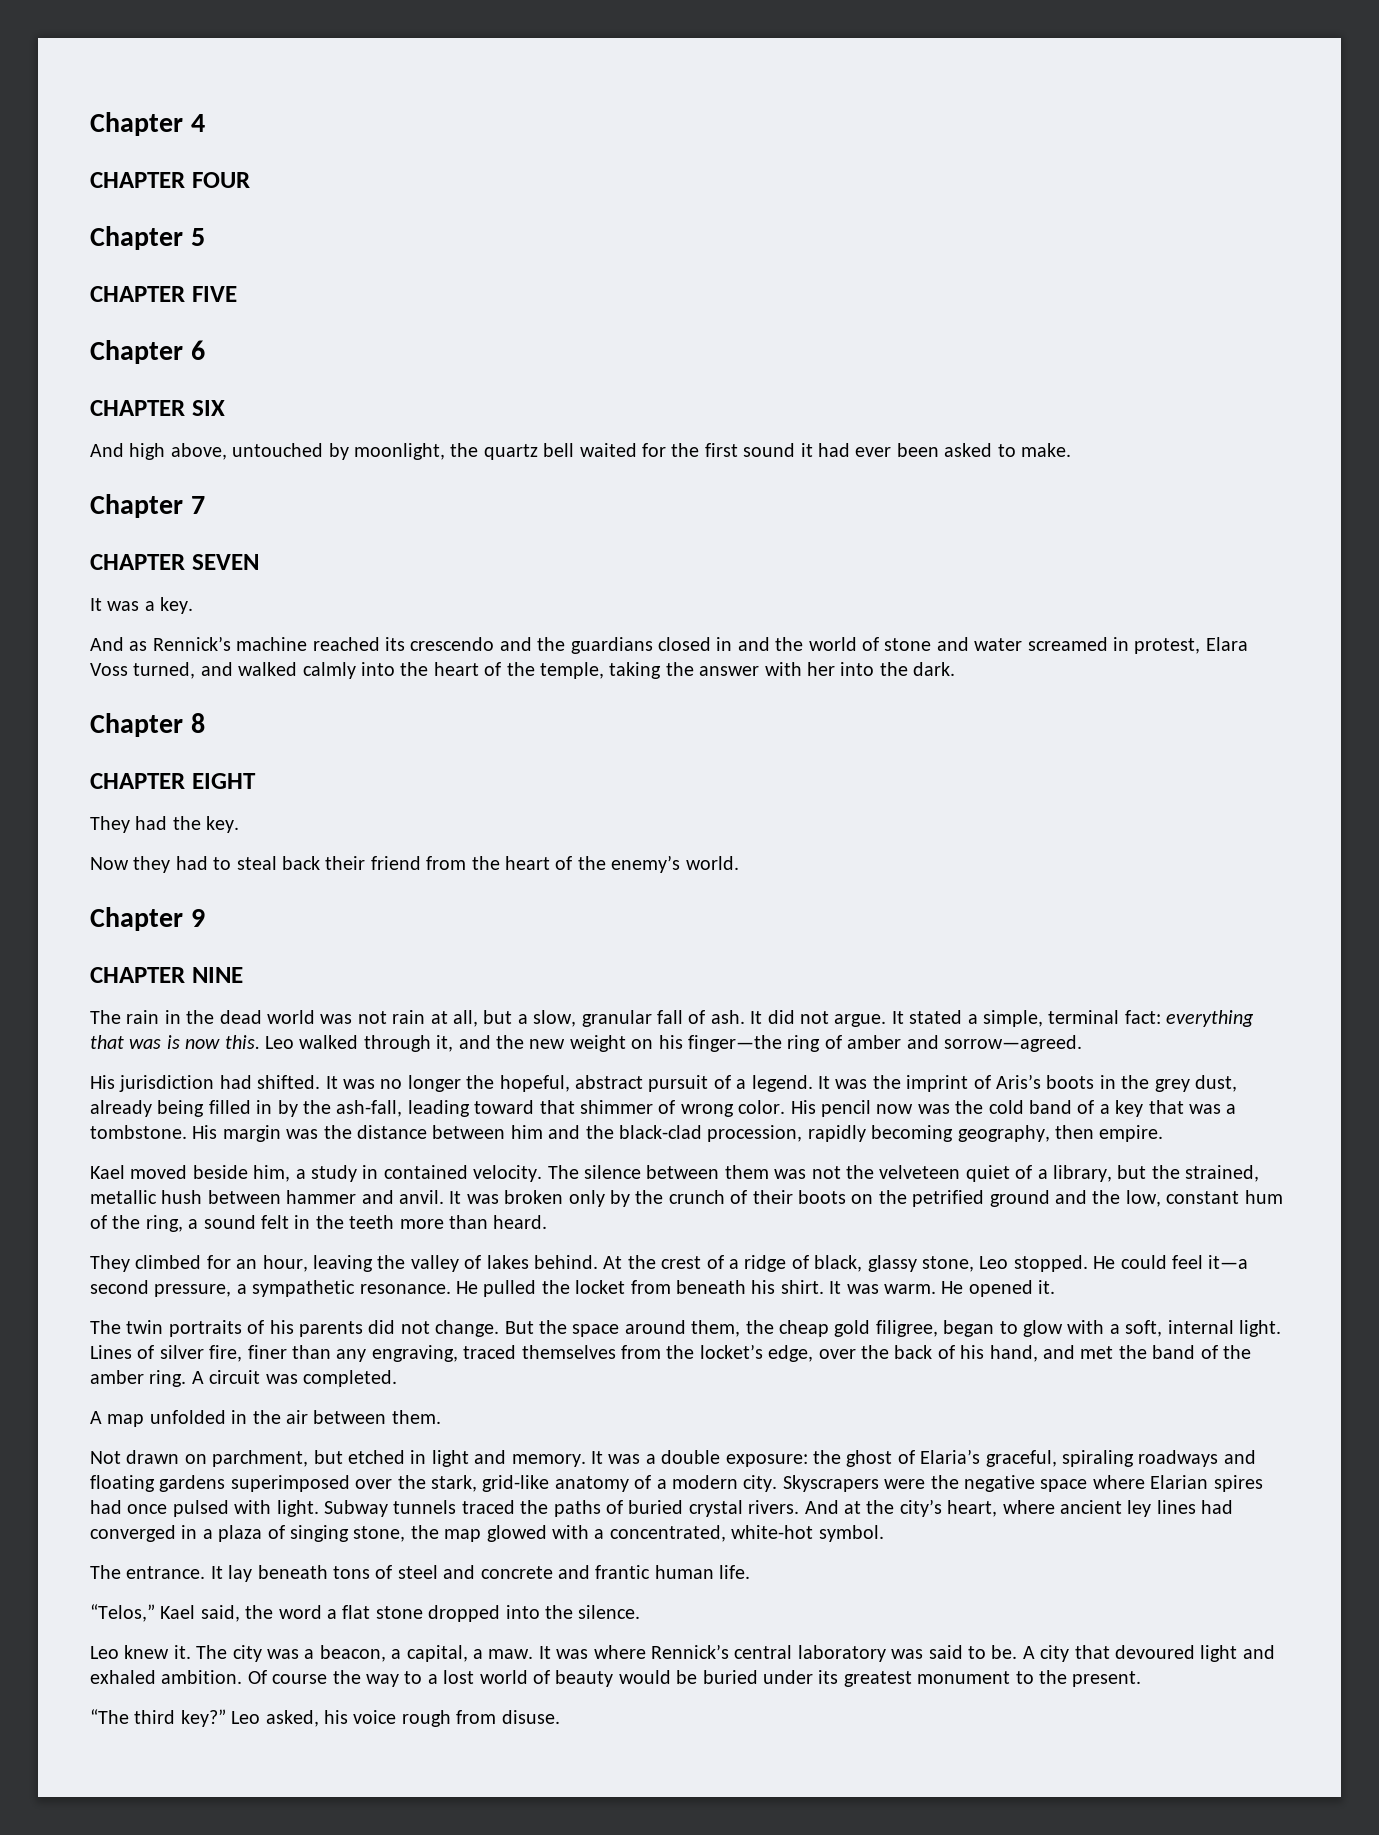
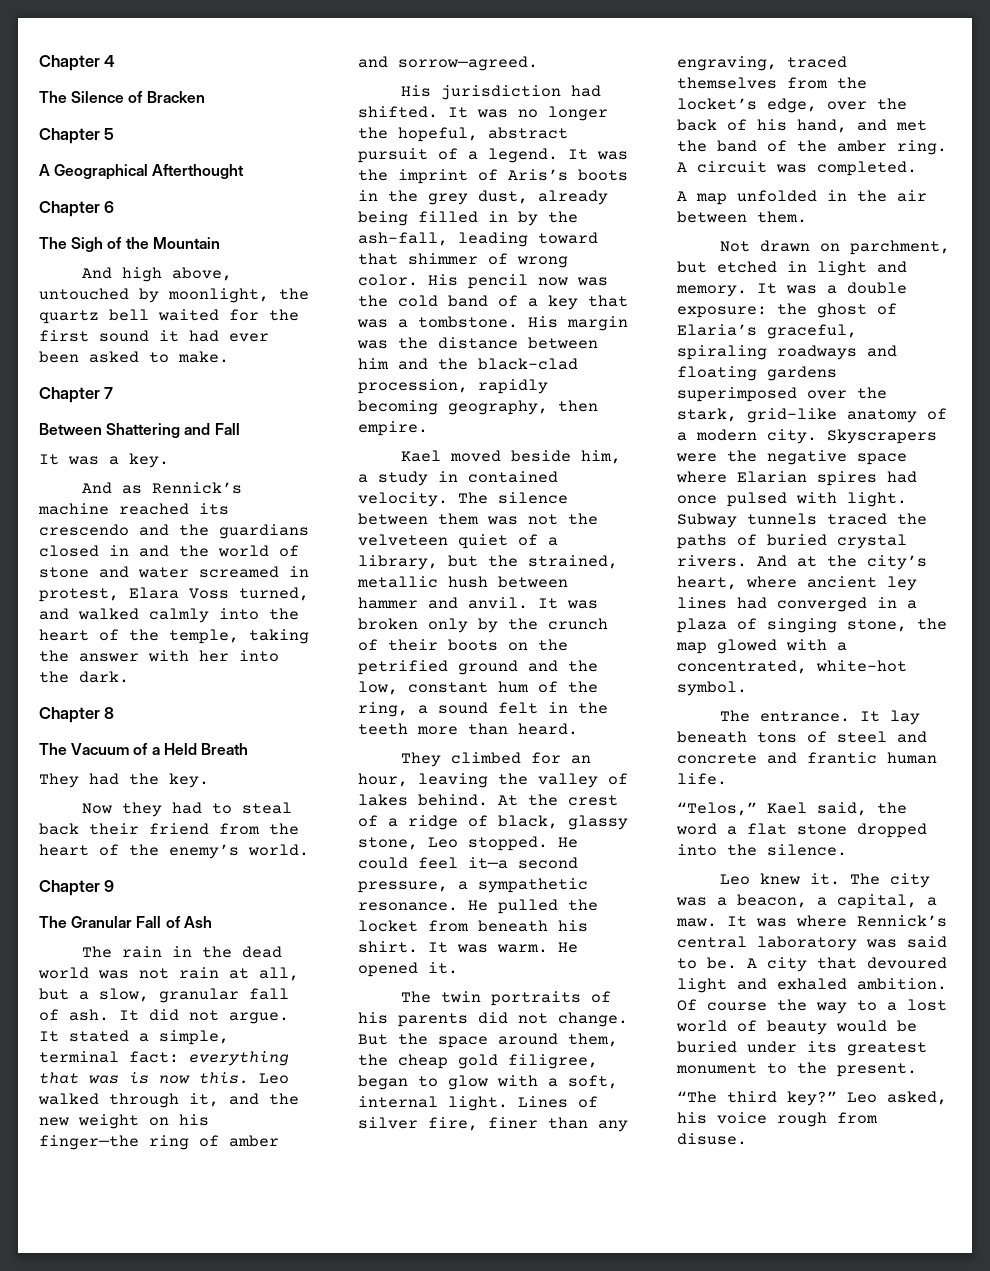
[90,172,250,188] CHAPTER FOUR -> [39,91,205,103] The Silence of Bracken
[90,286,237,302] CHAPTER FIVE -> [39,164,245,180] A Geographical Afterthought
[90,400,225,416] CHAPTER SIX -> [39,237,220,252] The Sigh of the Mountain
[90,554,259,570] CHAPTER SEVEN -> [39,423,240,438] Between Shattering and Fall
[90,773,256,789] CHAPTER EIGHT -> [39,743,248,755] The Vacuum of a Held Breath
[90,967,243,983] CHAPTER NINE -> [39,916,212,928] The Granular Fall of Ash

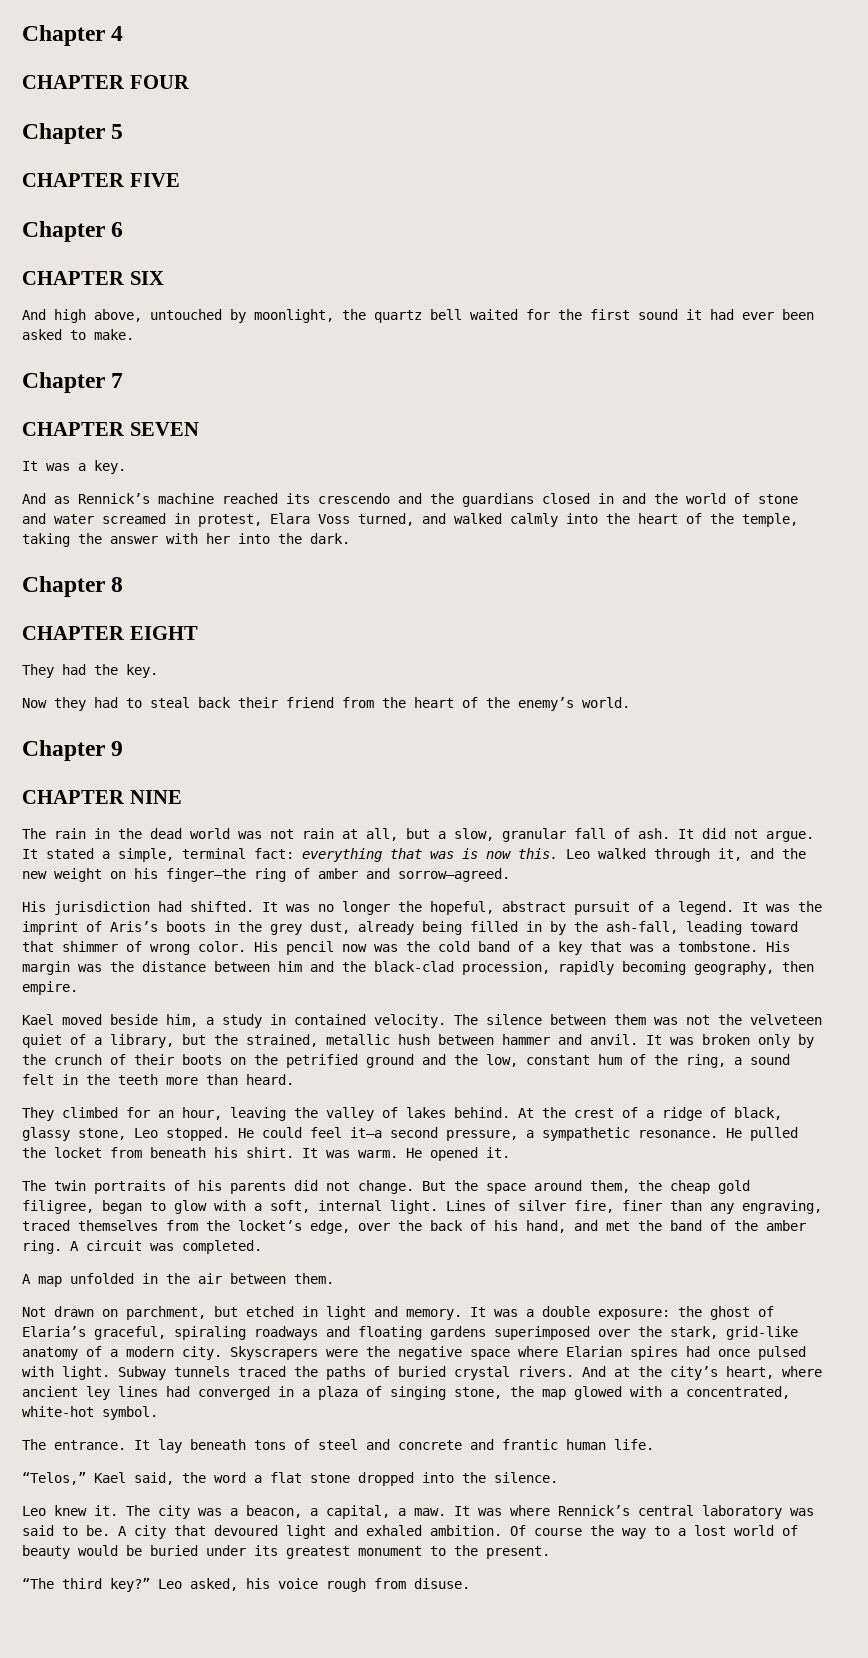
[39,91,205,103] The Silence of Bracken -> [22,75,189,89] CHAPTER FOUR
[39,164,245,180] A Geographical Afterthought -> [22,173,180,187] CHAPTER FIVE
[39,237,220,252] The Sigh of the Mountain -> [22,271,164,285] CHAPTER SIX
[39,423,240,438] Between Shattering and Fall -> [22,422,199,436] CHAPTER SEVEN
[39,743,248,755] The Vacuum of a Held Breath -> [22,626,198,640] CHAPTER EIGHT
[39,916,212,928] The Granular Fall of Ash -> [22,790,182,804] CHAPTER NINE

